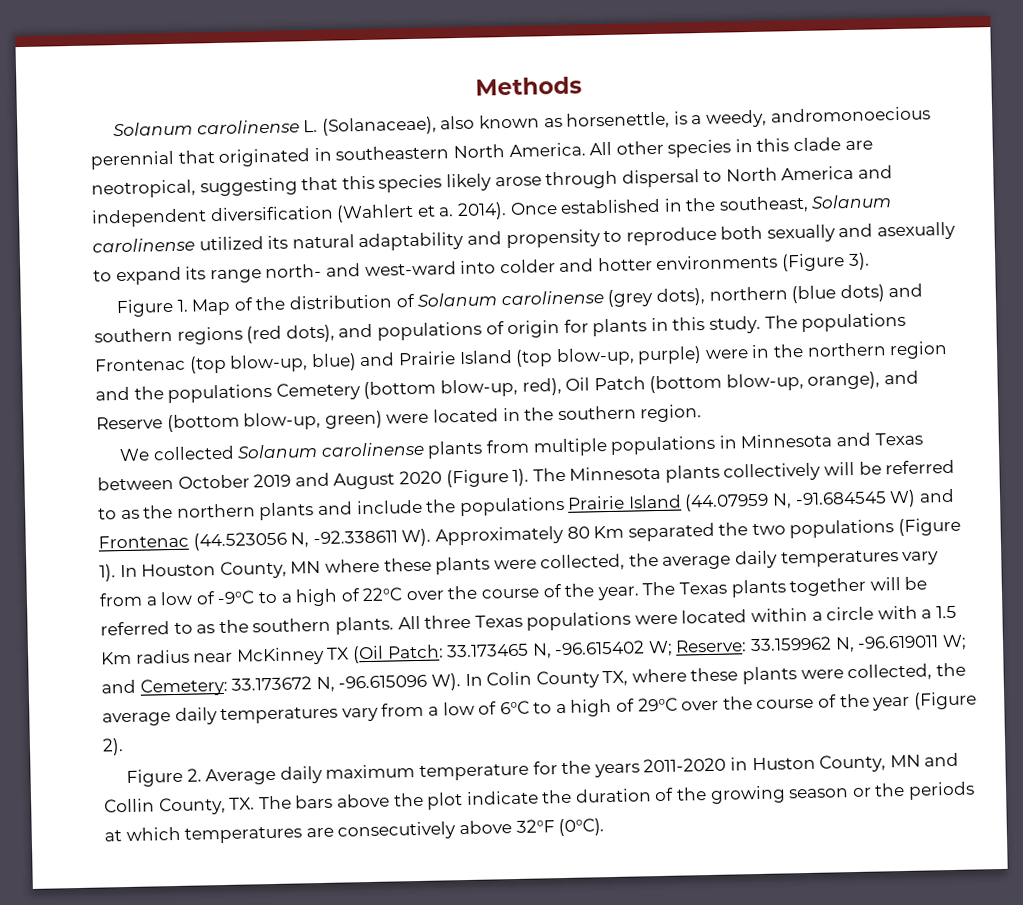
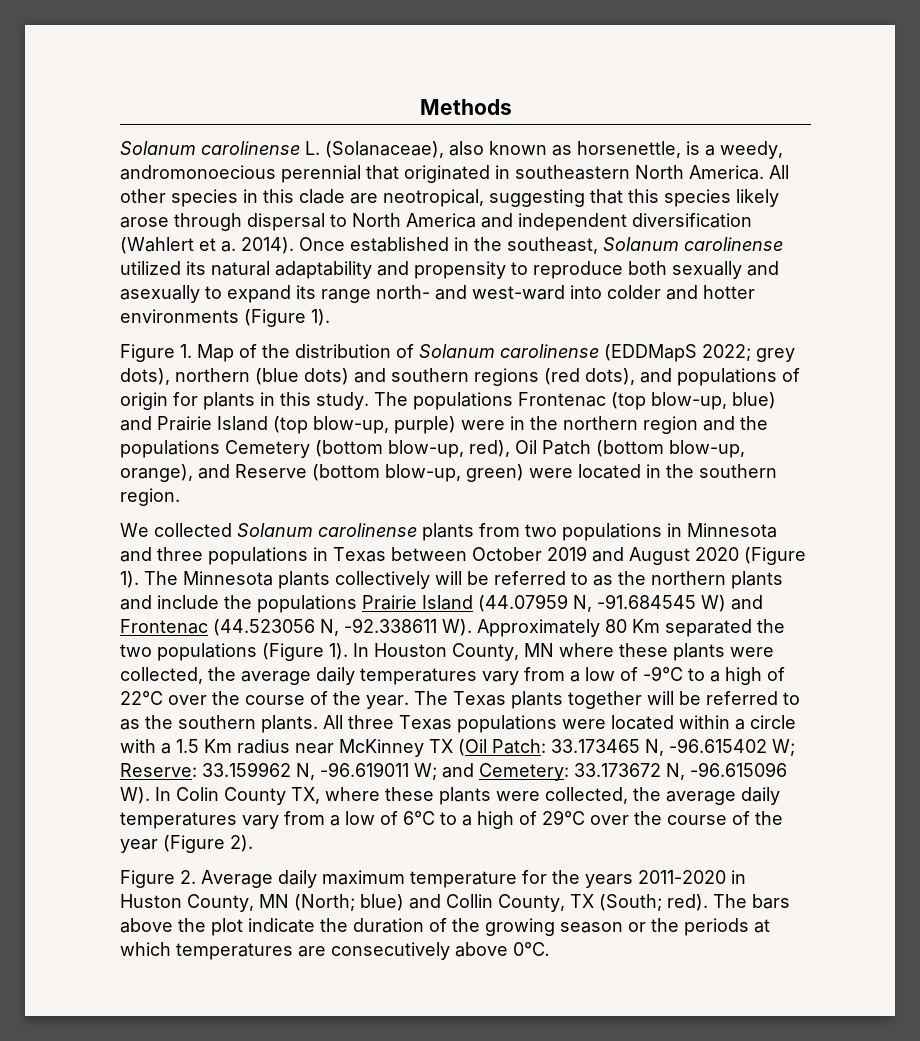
[847,252,870,271] 3). -> [311,309,330,326] 1).
[607,289,655,307] (grey -> [604,344,795,362] (EDDMapS 2022; grey
[532,438,608,457] multiple -> [525,524,557,537] two
(871, 439) none -> [157,547,328,565] three populations in
(921, 761) none -> [294,894,404,911] (North; blue)
[229,797,256,810] TX. -> [570,894,708,911] TX (South; red).
[515,818,606,837] 32°F (0°C). -> [513,942,550,956] 0°C.

